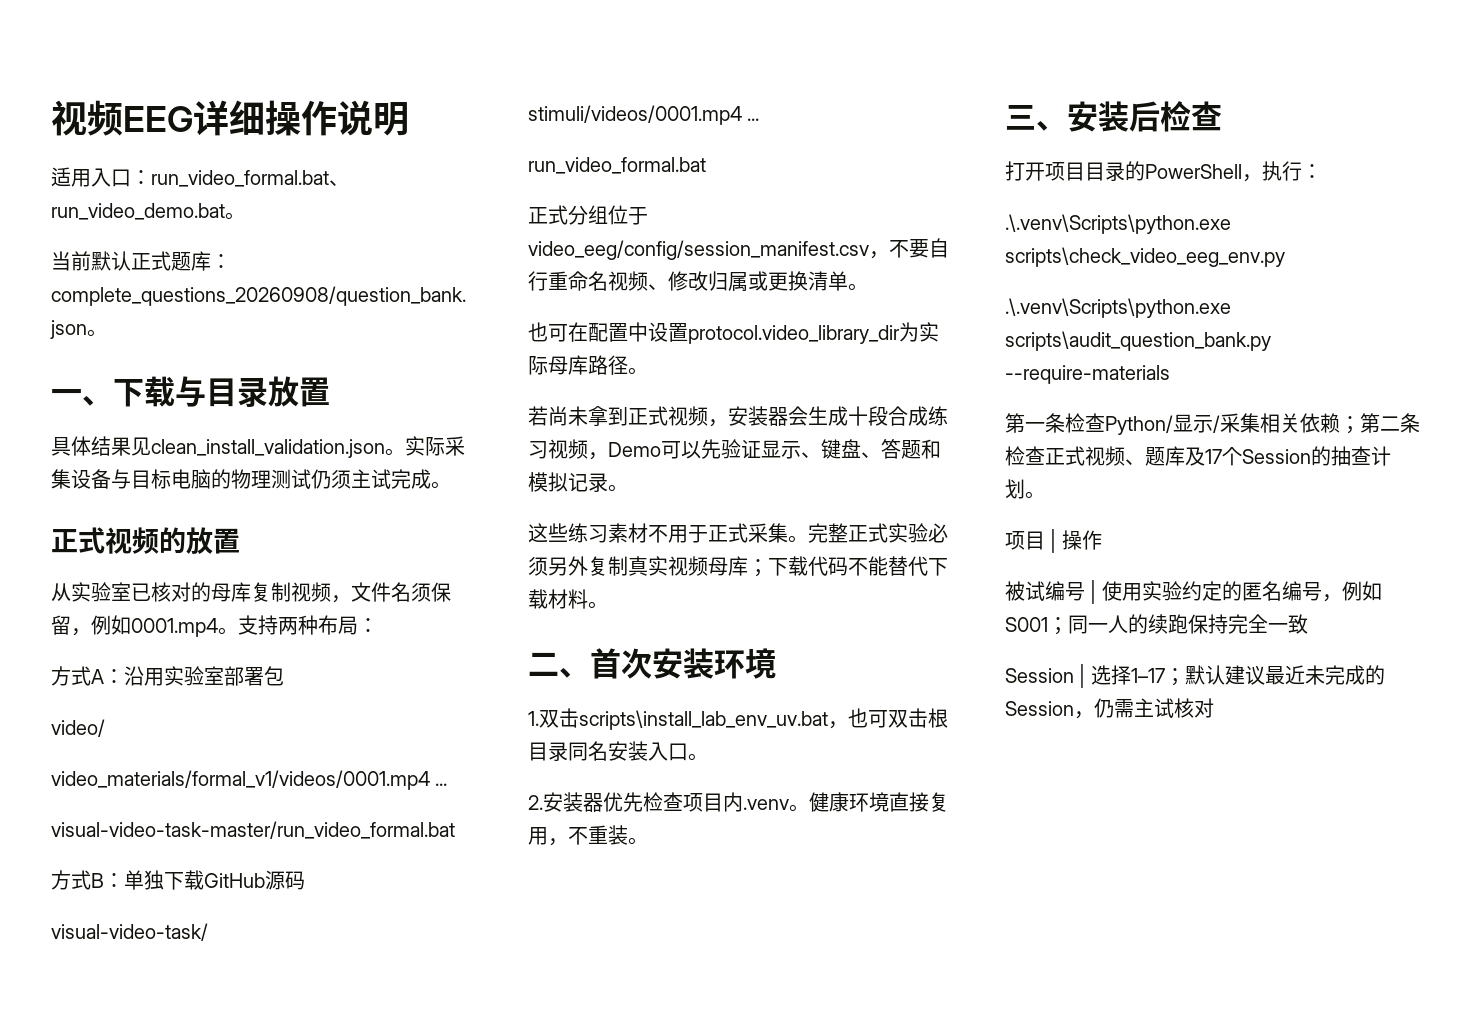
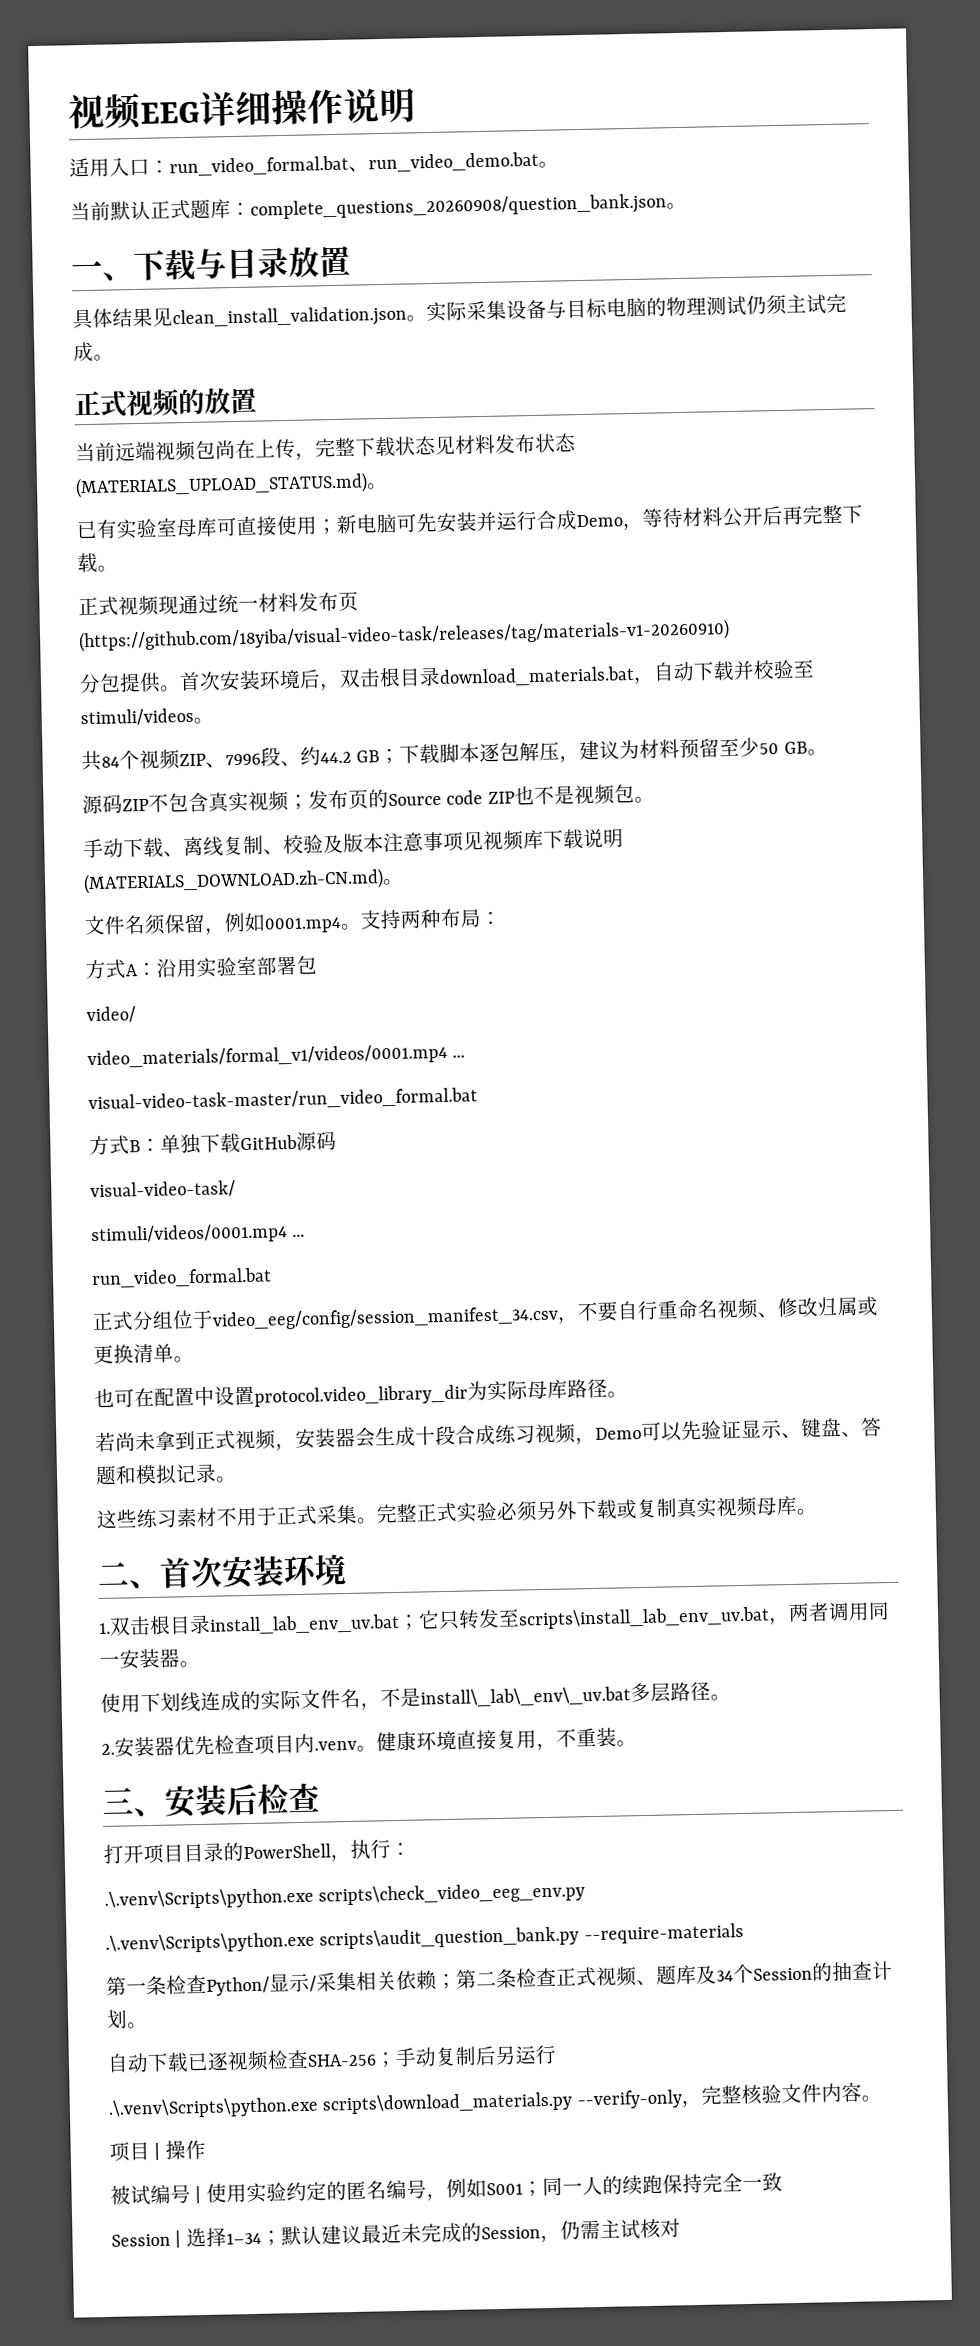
[51,582,351,603] 从实验室已核对的母库复制视频， -> [75,433,576,463] [75,472,388,499] [76,504,863,540] [77,552,118,574] [78,591,359,616] [78,619,730,653] [79,659,815,694] [80,707,214,727] [81,737,828,772] [82,784,655,815] [83,828,624,859] [83,868,404,895] 当前远端视频包尚在上传，完整下载状态见材料发布状态(MATERIALS_UPLOAD_STATUS.md)。 // 已有实验室母库可直接使用；新电脑可先安装并运行合成Demo，等待材料公开后再完整下载。 // 正式视频现通过统一材料发布页(https://github.com/18yiba/visual-video-task/releases/tag/materials-v1-20260910) // 分包提供。首次安装环境后，双击根目录download_materials.bat，自动下载并校验至stimuli/videos。 // 共84个视频ZIP、7996段、约44.2 GB；下载脚本逐包解压，建议为材料预留至少50 GB。 // 源码ZIP不包含真实视频；发布页的Source code ZIP也不是视频包。 // 手动下载、离线复制、校验及版本注意事项见视频库下载说明(MATERIALS_DOWNLOAD.zh-CN.md)。 //
[528,240,869,260] video_eeg/config/session_manifest.csv -> [212,1305,559,1331] video_eeg/config/session_manifest_34.csv
(588, 566) none -> [576,1499,638,1520] 下载或
[748,556,948,577] [528,589,588,609] ；下载代码不能替代下载材料 -> (797, 1505) none
[579,708,948,730] [528,741,688,761] scripts\install_lab_env_uv.bat，也可双击根目录同名安装入口 -> [149,1601,890,1635] [99,1648,200,1670] [100,1681,711,1713] 根目录install_lab_env_uv.bat；它只转发至scripts\install_lab_env_uv.bat，两者调用同一安装器。 // 使用下划线连成的实际文件名，不是install\_lab\_env\_uv.bat多层路径
[1205,449,1222,464] 17 -> [716,1970,734,1982] 34
(1045, 495) none -> [107,2044,557,2073] [108,2082,882,2119] // 自动下载已逐视频检查SHA-256；手动复制后另运行 // .\.venv\Scripts\python.exe scripts\download_materials.py --verify-only，完整核验文件内容。
[1130,668,1165,683] 1–17 -> [225,2232,262,2245] 1–34

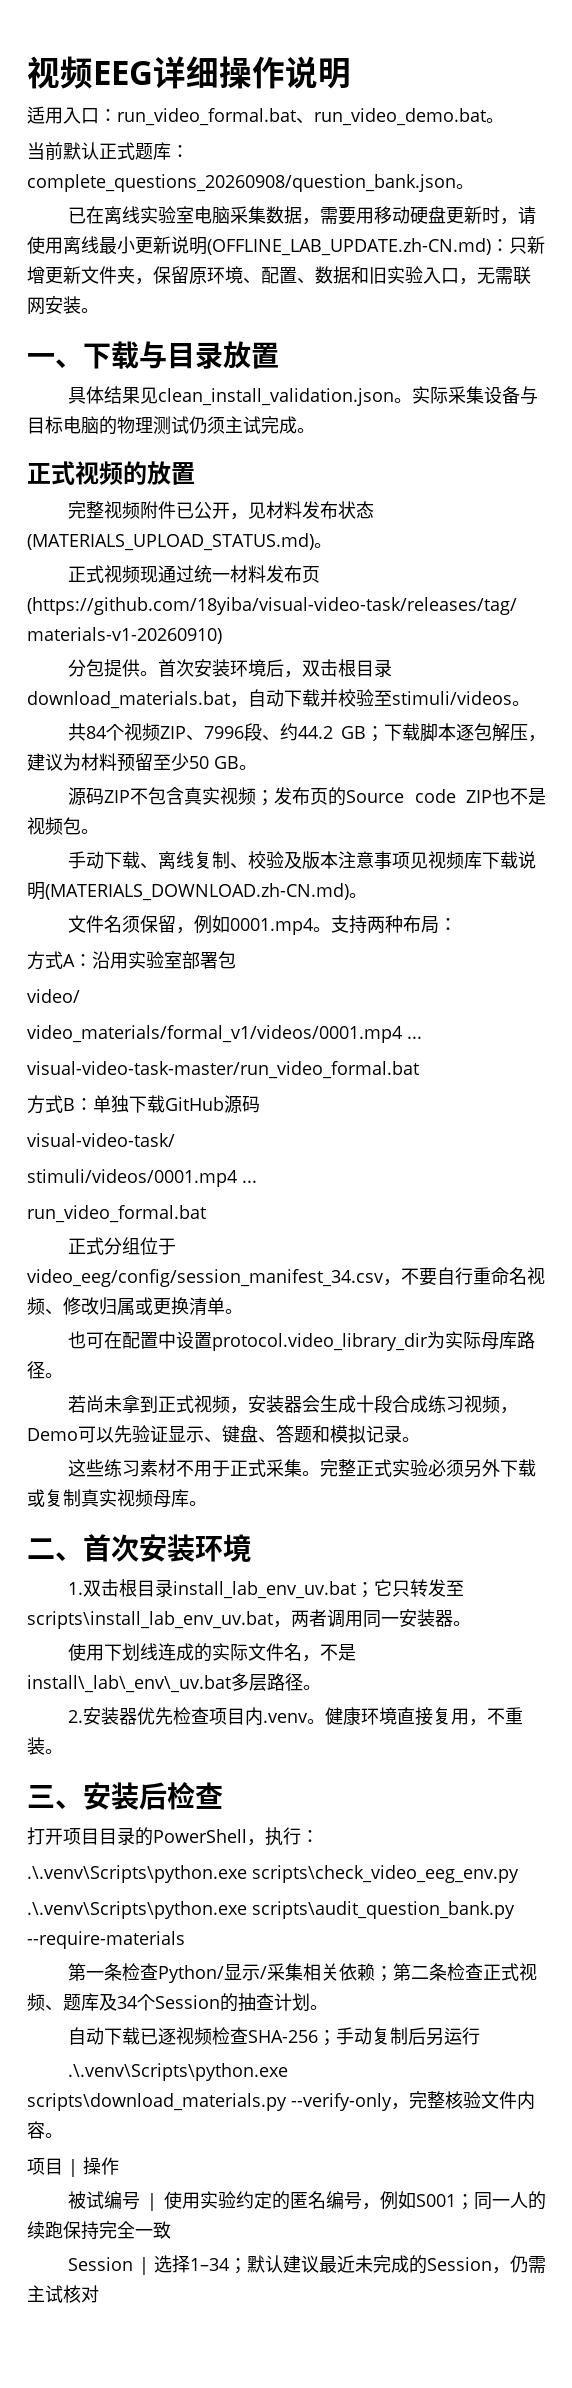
(687, 206) none -> [68,206,537,225] [27,236,545,256] [27,266,531,285] [27,296,99,315] // 已在离线实验室电脑采集数据，需要用移动硬盘更新时，请使用离线最小更新说明(OFFLINE_LAB_UPDATE.zh-CN.md)：只新增更新文件夹，保留原环境、配置、数据和旧实验入口，无需联网安装。
[75,435,436,463] 当前远端视频包尚在上传，完整下载状态 -> [68,501,249,520] 完整视频附件已公开，
[76,504,863,540] [77,552,118,574] // 已有实验室母库可直接使用；新电脑可先安装并运行合成Demo，等待材料公开后再完整下载。 -> (332, 545) none

